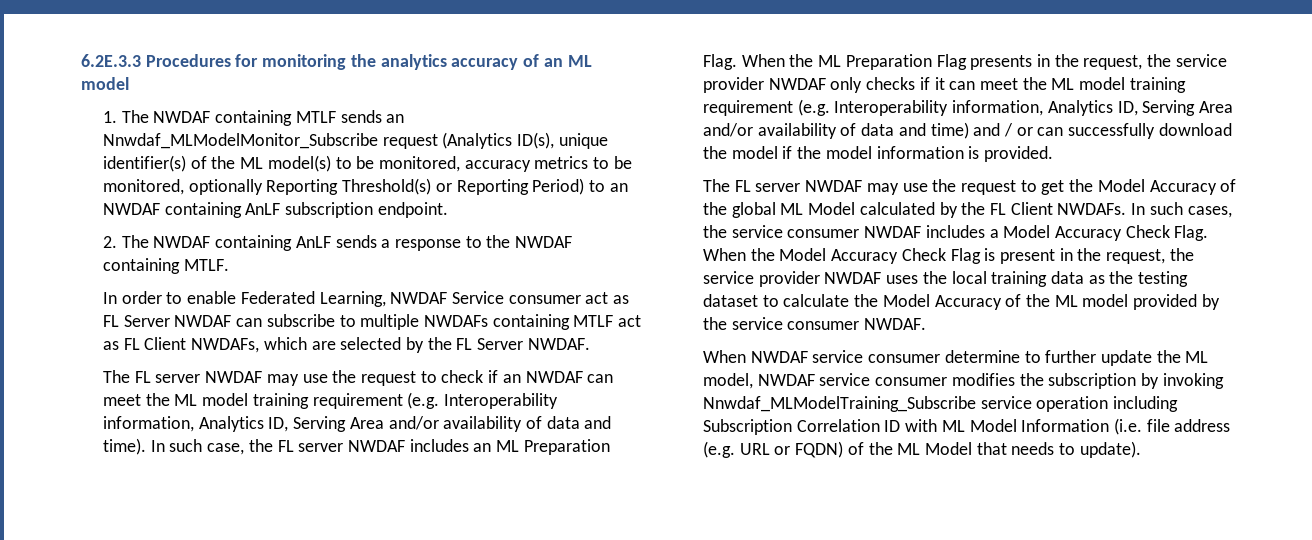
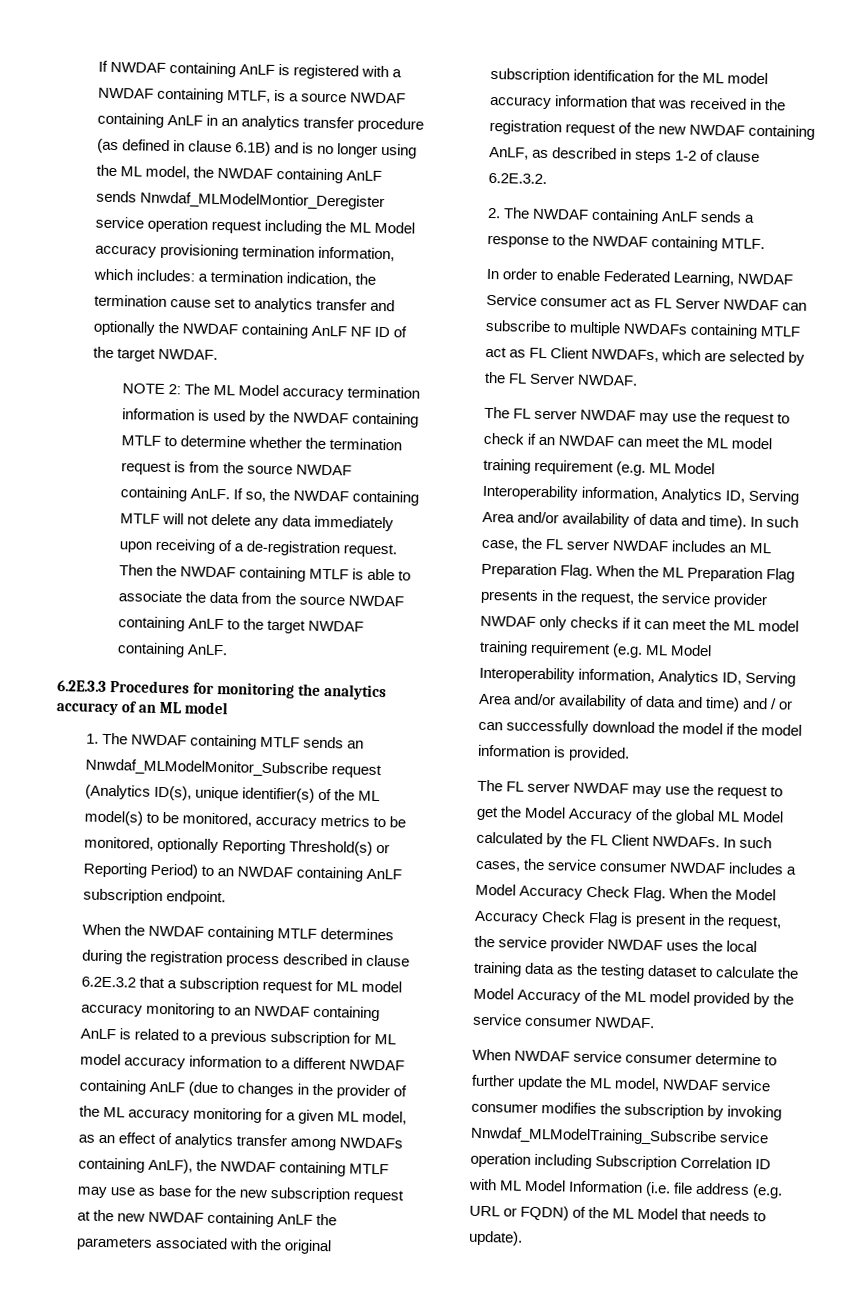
(81, 60) none -> [97,60,403,80] [97,87,407,104] [96,112,425,133] [96,138,418,159] [95,164,383,184] [95,190,386,211] [94,216,416,235] [94,243,396,262] [92,268,377,287] [93,294,396,313] [92,320,408,339] [92,346,219,362] [121,383,421,401] [121,408,420,428] [120,435,403,451] [120,461,353,476] [119,486,420,506] [119,512,395,532] [118,538,398,558] [118,564,412,582] [117,590,405,607] [117,616,365,634] [116,642,228,658] If NWDAF containing AnLF is registered with a NWDAF containing MTLF, is a source NWDAF containing AnLF in an analytics transfer procedure (as defined in clause 6.1B) and is no longer using the ML model, the NWDAF containing AnLF sends Nnwdaf_MLModelMontior_Deregister service operation request including the ML Model accuracy provisioning termination information, which includes: a termination indication, the termination cause set to analytics transfer and optionally the NWDAF containing AnLF NF ID of the target NWDAF. // NOTE 2: The ML Model accuracy termination information is used by the NWDAF containing MTLF to determine whether the termination request is from the source NWDAF containing AnLF. If so, the NWDAF containing MTLF will not delete any data immediately upon receiving of a de-registration request. Then the NWDAF containing MTLF is able to associate the data from the source NWDAF containing AnLF to the target NWDAF containing AnLF. //
(448, 210) none -> [81,923,395,942] [81,949,411,968] [80,976,403,994] [80,1002,381,1022] [79,1028,397,1047] [79,1053,406,1071] [78,1079,408,1100] [78,1105,408,1125] [77,1132,404,1151] [77,1157,390,1177] [76,1185,405,1204] [76,1209,338,1228] [75,1236,333,1255] [489,67,769,85] [489,95,787,111] [488,119,816,140] [488,146,761,164] [487,172,547,185] // When the NWDAF containing MTLF determines during the registration process described in clause 6.2E.3.2 that a subscription request for ML model accuracy monitoring to an NWDAF containing AnLF is related to a previous subscription for ML model accuracy information to a different NWDAF containing AnLF (due to changes in the provider of the ML accuracy monitoring for a given ML model, as an effect of analytics transfer among NWDAFs containing AnLF), the NWDAF containing MTLF may use as base for the new subscription request at the new NWDAF containing AnLF the parameters associated with the original subscription identification for the ML model accuracy information that was received in the registration request of the new NWDAF containing AnLF, as described in steps 1-2 of clause 6.2E.3.2.
(440, 400) none -> [649,462,716,475] ML Model
(830, 107) none -> [645,644,713,657] ML Model

